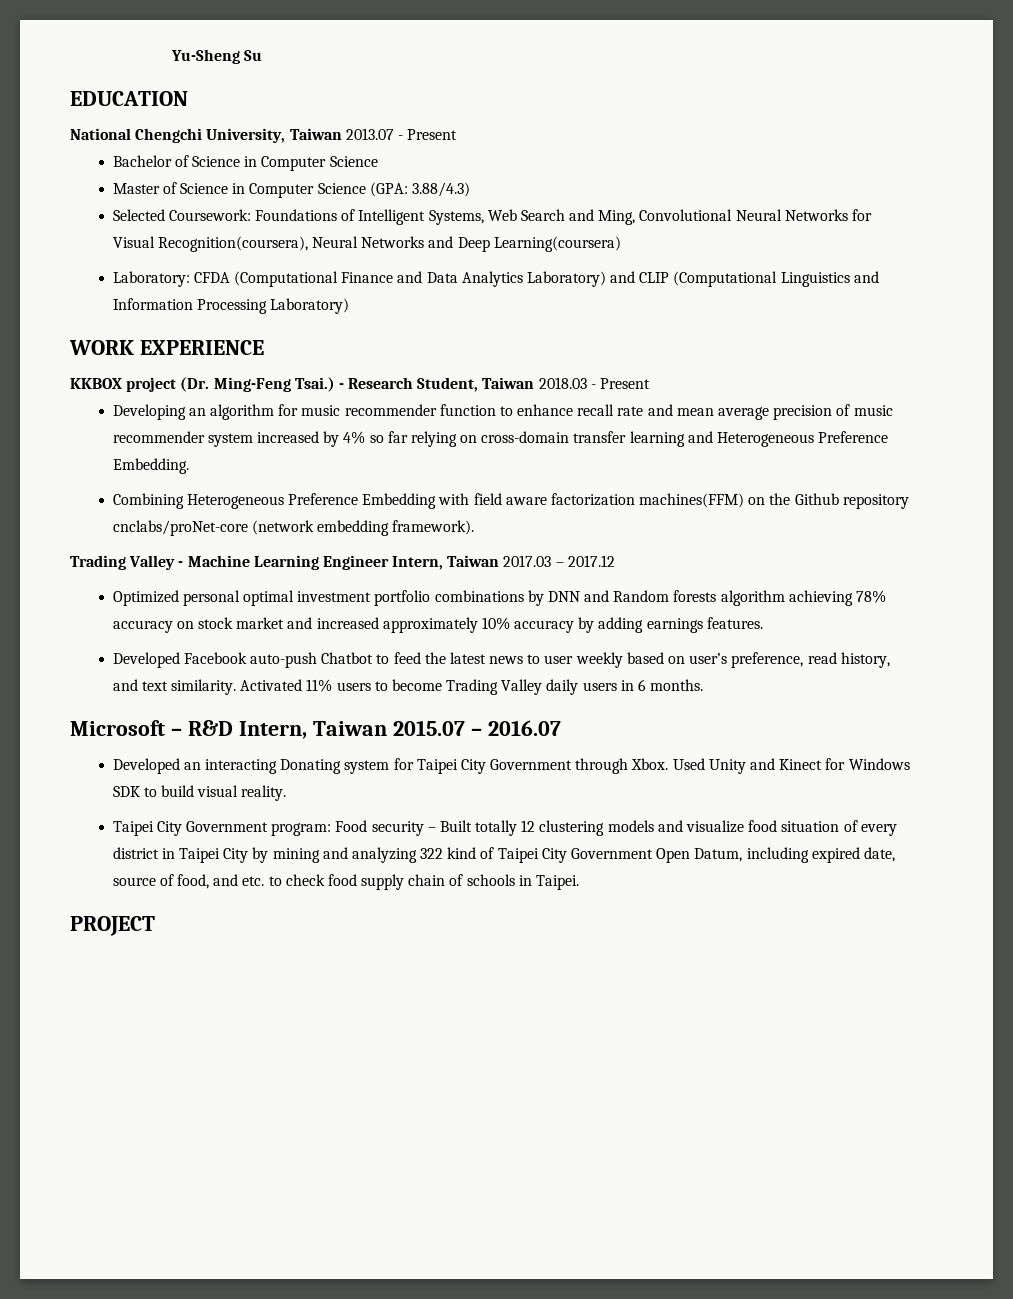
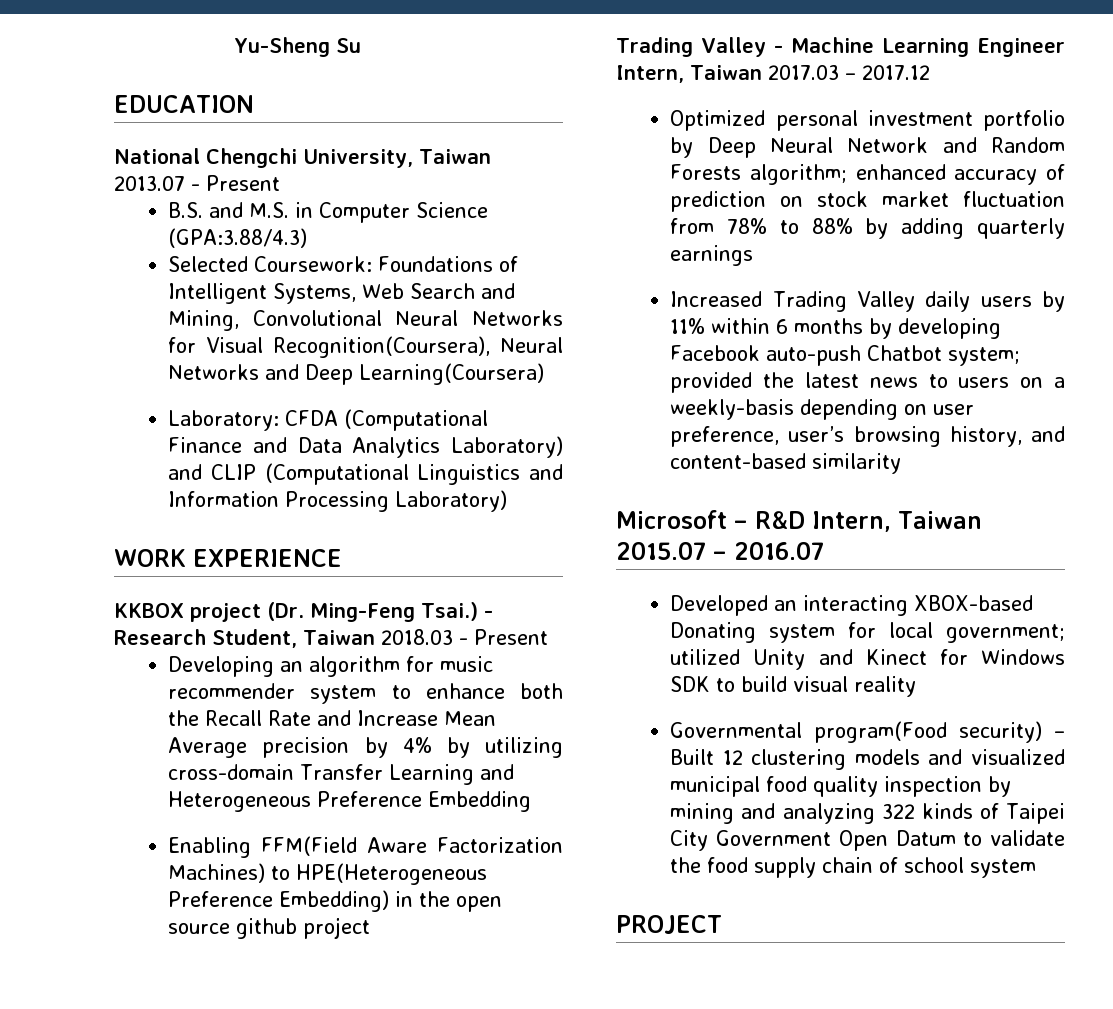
[112,155,378,171] [112,182,470,198] Bachelor of Science in Computer Science // Master of Science in Computer Science (GPA: 3.88/4.3) -> [168,202,489,223] [168,228,308,248] B.S. and M.S. in Computer Science (GPA:3.88/4.3)
[598,210,636,225] Ming, -> [168,310,240,331] Mining,
[157,236,308,252] Recognition(coursera), -> [273,336,491,358] Recognition(Coursera),
[493,236,621,252] Learning(coursera) -> [359,363,545,385] Learning(Coursera)
[439,404,496,416] function -> [310,685,377,704] system
[577,404,893,420] [112,431,889,447] [112,458,189,474] [112,493,909,509] [112,520,475,536] recall rate and mean average precision of music recommender system increased by 4% so far relying on cross-domain transfer learning and Heterogeneous Preference Embedding. // Combining Heterogeneous Preference Embedding with field aware factorization machines(FFM) on the Github repository cnclabs/proNet-core (network embedding framework). -> [520,683,563,699] [168,710,497,726] [168,737,563,758] [168,764,515,785] [168,791,532,812] [168,836,564,858] [168,863,488,885] [168,890,503,912] [168,917,371,939] both the Recall Rate and Increase Mean Average precision by 4% by utilizing cross-domain Transfer Learning and Heterogeneous Preference Embedding // Enabling FFM(Field Aware Factorization Machines) to HPE(Heterogeneous Preference Embedding) in the open source github project
[242,590,294,606] optimal -> (858, 120) none
[434,590,887,606] [112,617,575,633] combinations by DNN and Random forests algorithm achieving 78% accuracy on stock market and increased approximately 10% accuracy -> [670,137,1065,158] [670,164,1065,185] [670,191,1065,212] [670,218,853,234] by Deep Neural Network and Random Forests algorithm; enhanced accuracy of prediction on stock market fluctuation from 78% to 88%
(644, 625) none -> [977,218,1065,239] quarterly
[706,617,763,629] [112,652,180,668] features. // Developed -> [670,291,1065,312] [670,318,1002,339] // Increased Trading Valley daily users by 11% within 6 months by developing
[376,652,421,664] to feed -> [948,347,1021,366] [670,372,753,393] system; provided
[544,652,890,668] [112,679,704,695] user weekly based on user’s preference, read history, and text similarity. Activated 11% users to become Trading Valley daily users in 6 months. -> [958,377,1065,388] [670,399,975,420] [670,426,1065,447] [670,453,902,474] users on a weekly-basis depending on user preference, user’s browsing history, and content-based similarity
(277, 766) none -> [914,595,1034,611] XBOX-based
[416,758,705,774] Taipei City Government through Xbox. Used -> [889,622,1065,643] [670,649,741,665] local government; utilized
[241,785,287,801] [112,820,424,836] reality. // Taipei City Government program: Food security -> [854,676,917,697] [670,721,1043,743] reality // Governmental program(Food security)
[475,820,518,836] totally -> (715, 757) none
[686,820,897,836] [112,847,249,863] visualize food situation of every district in Taipei City -> [971,749,1065,765] [670,776,983,797] visualized municipal food quality inspection
[447,847,477,859] kind -> [921,803,973,819] kinds
[694,847,895,863] [112,874,325,889] Datum, including expired date, source of food, and etc. to check -> [895,830,1065,846] [670,857,702,873] Datum to validate the
[466,874,580,890] schools in Taipei. -> [904,857,1037,878] school system

